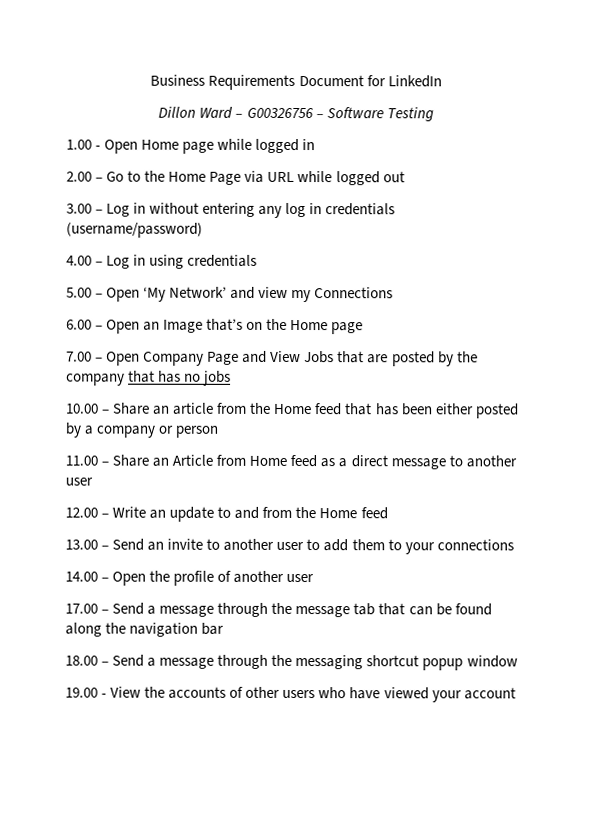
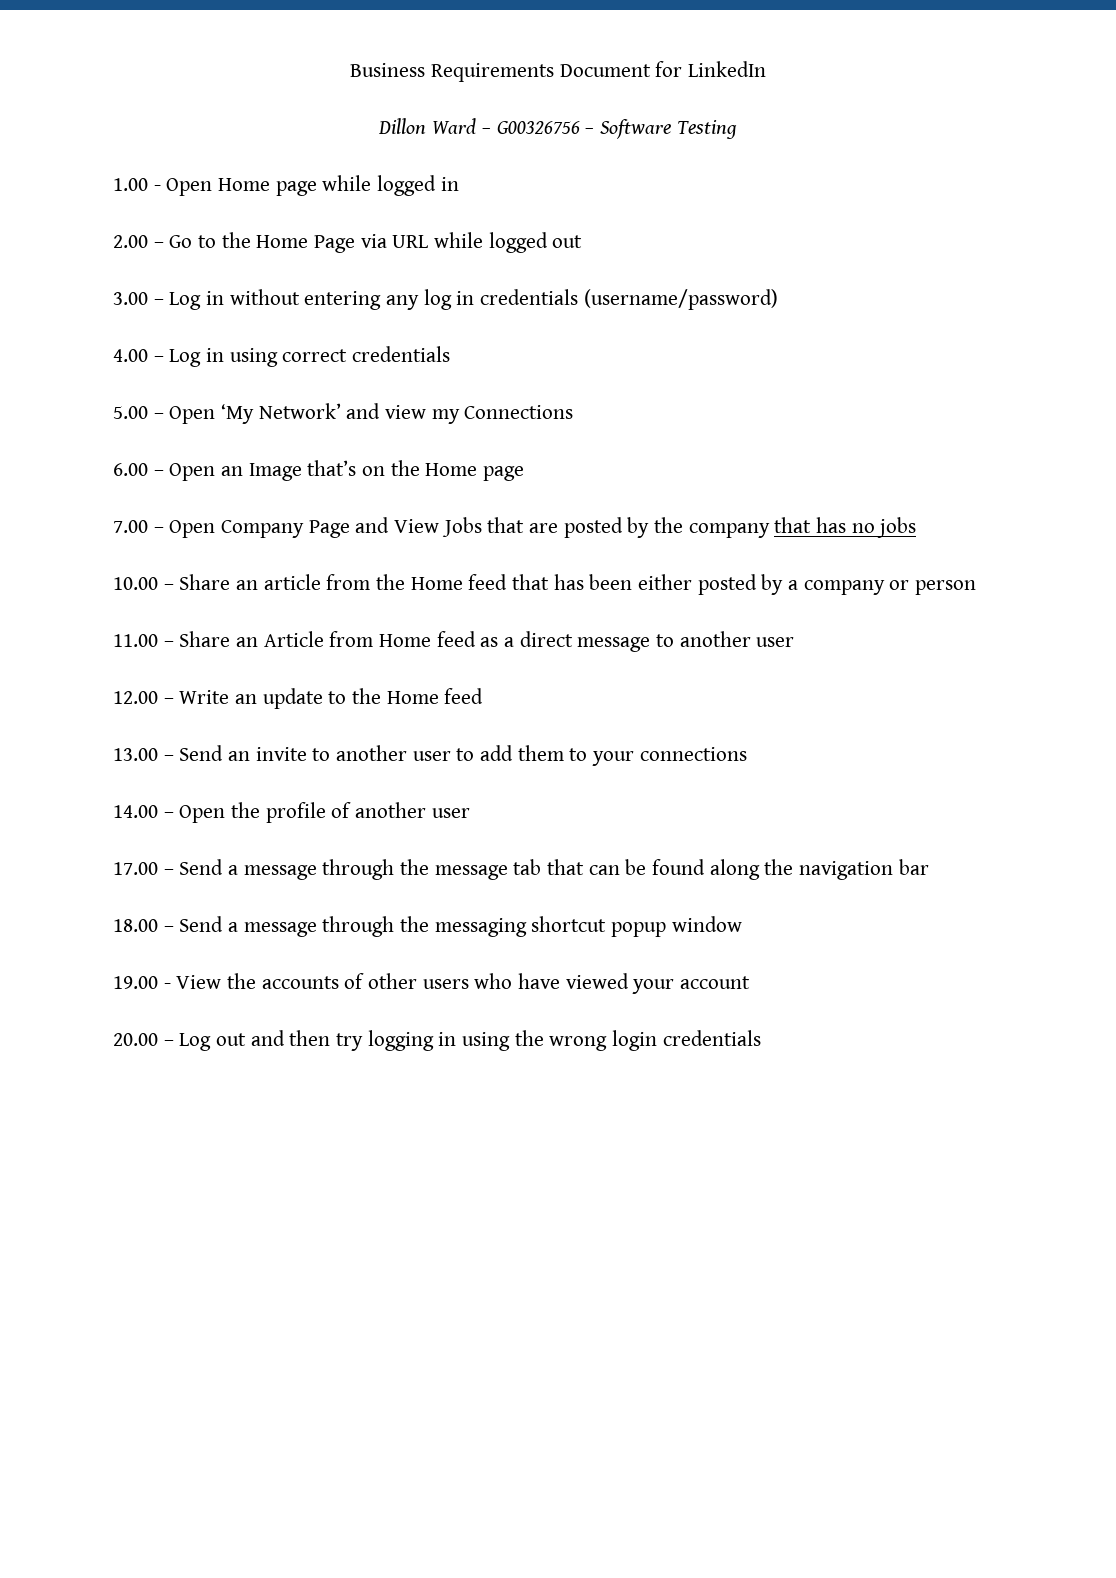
(185, 261) none -> [282,349,348,362] correct
[234,506,293,519] and from -> (347, 697) none
(516, 693) none -> [113,1030,761,1051] // 20.00 – Log out and then try logging in using the wrong login credentials

